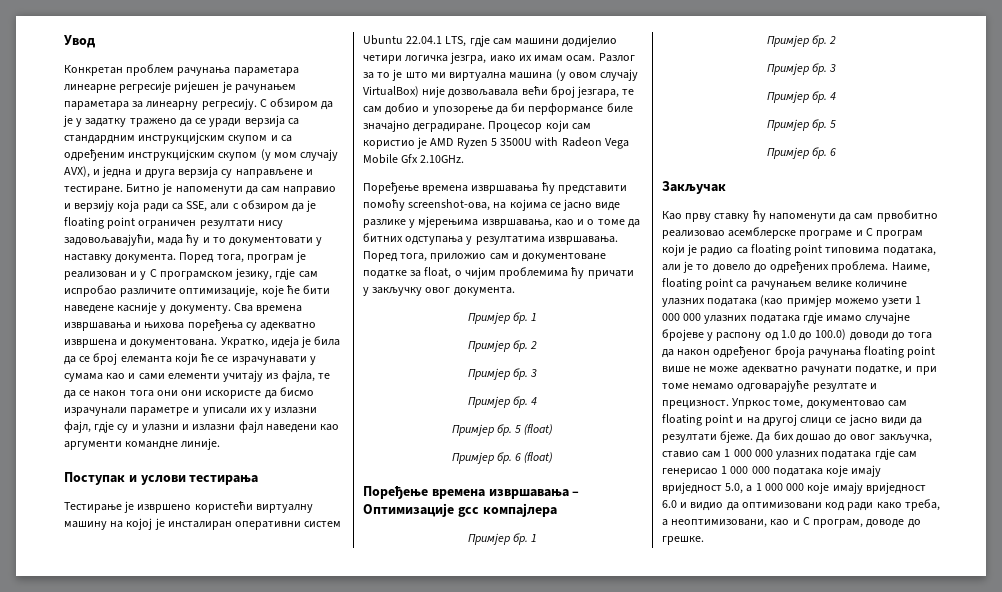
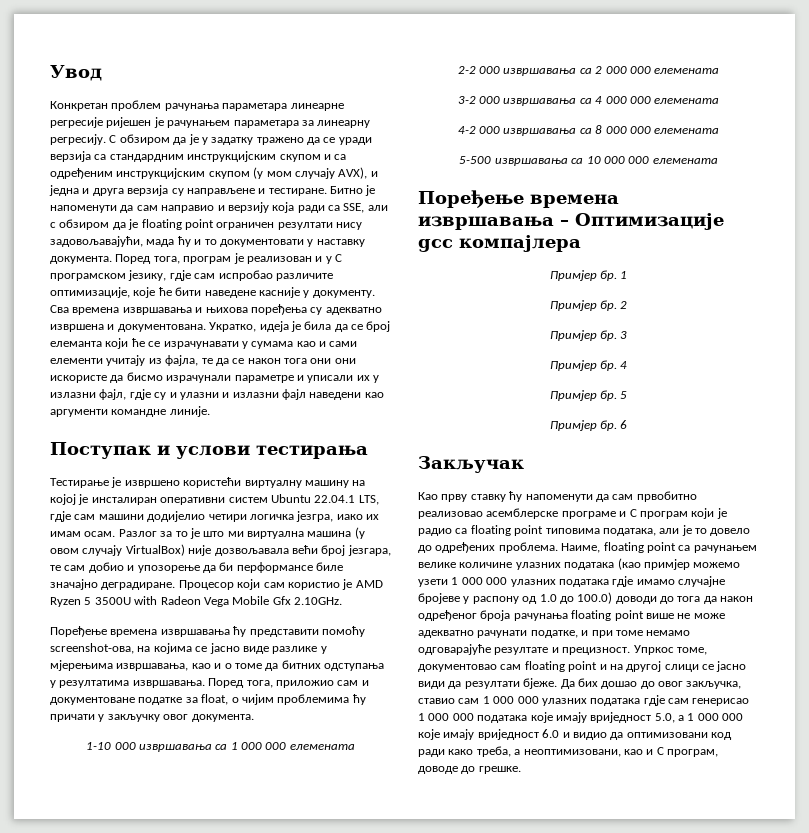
[467,312,538,324] [467,340,538,352] [467,368,538,380] [467,396,538,408] [451,424,554,436] [451,452,554,464] Примјер бр. 1 // Примјер бр. 2 // Примјер бр. 3 // Примјер бр. 4 // Примјер бр. 5 (float) // Примјер бр. 6 (float) -> [86,742,355,752] [457,66,720,76] [457,96,720,106] [457,125,720,136] [459,156,718,166] 1-10 000 извршавања са 1 000 000 елемената // 2-2 000 извршавања са 2 000 000 елемената // 3-2 000 извршавања са 4 000 000 елемената // 4-2 000 извршавања са 8 000 000 елемената // 5-500 извршавања са 10 000 000 елемената

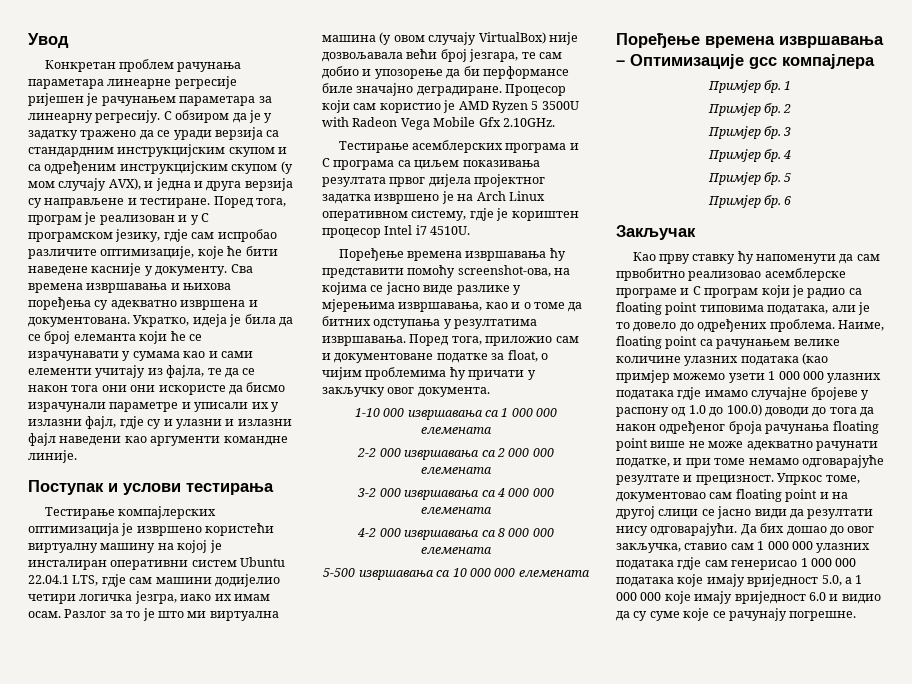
[330,185,376,196] [50,202,388,213] [50,219,362,230] [50,236,365,247] [50,256,112,264] Битно је напоменути да сам направио и верзију која ради са SSE, али с обзиром да је floating point ограничен резултати нису задовољавајући, мада ћу и то документовати у наставку документа. -> (211, 203) none
(109, 483) none -> [117,506,216,519] [28,523,119,536] компајлерских оптимизација
(342, 601) none -> [338,140,579,153] [322,158,540,170] [322,174,546,187] [322,191,545,204] [322,208,579,221] [322,225,471,238] // Тестирање асемблерских програма и C програма са циљем показивања резултата првог дијела пројектног задатка извршено је на Arch Linux оперативном систему, гдје је кориштен процесор Intel i7 4510U.
[523,678,558,689] бјеже. -> [616,523,738,536] нису одговарајући.
[626,732,732,740] [418,746,718,757] [418,766,521,774] оптимизовани код ради како треба, а неоптимизовани, као и C програм, доводе до грешке. -> [633,608,857,621] су суме које се рачунају погрешне.

